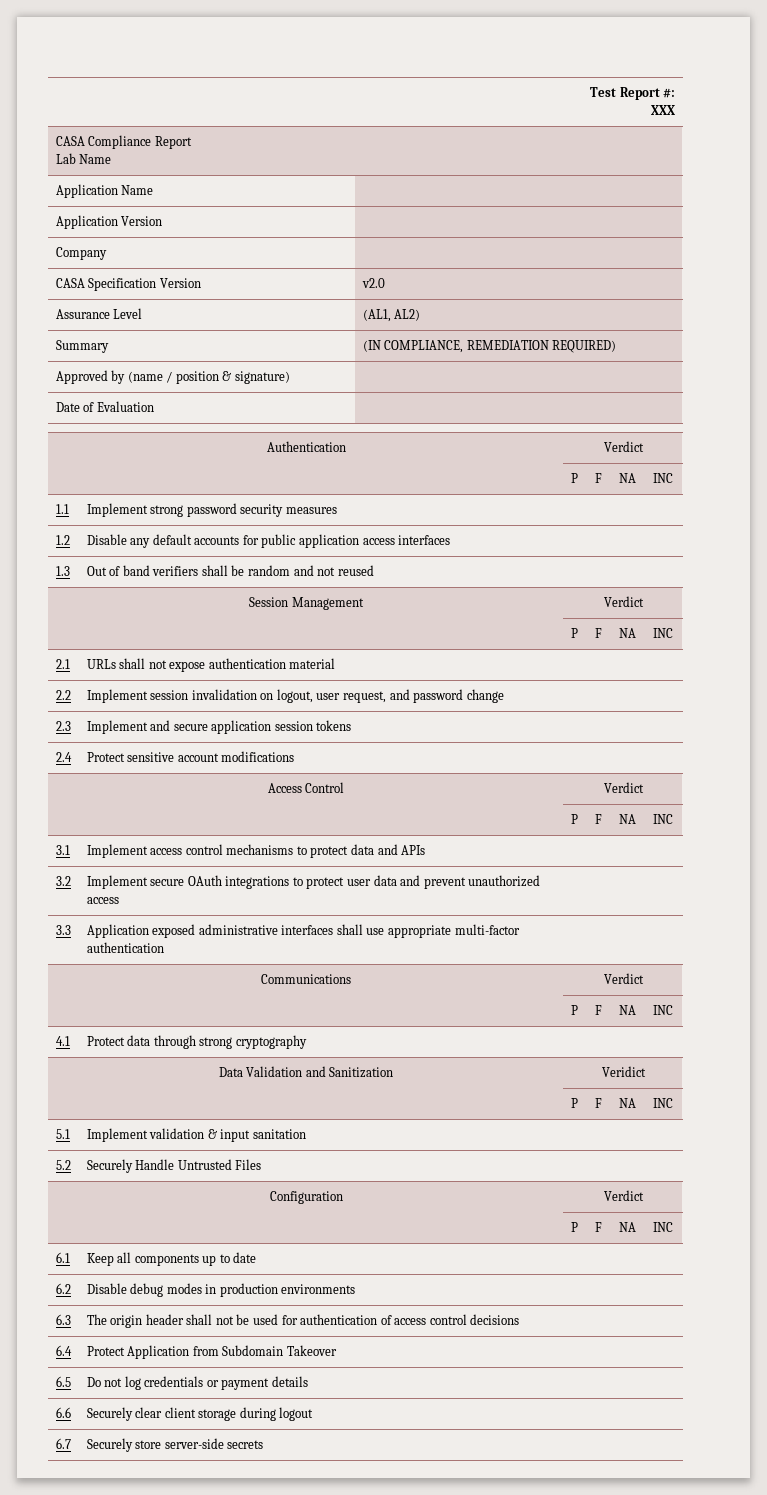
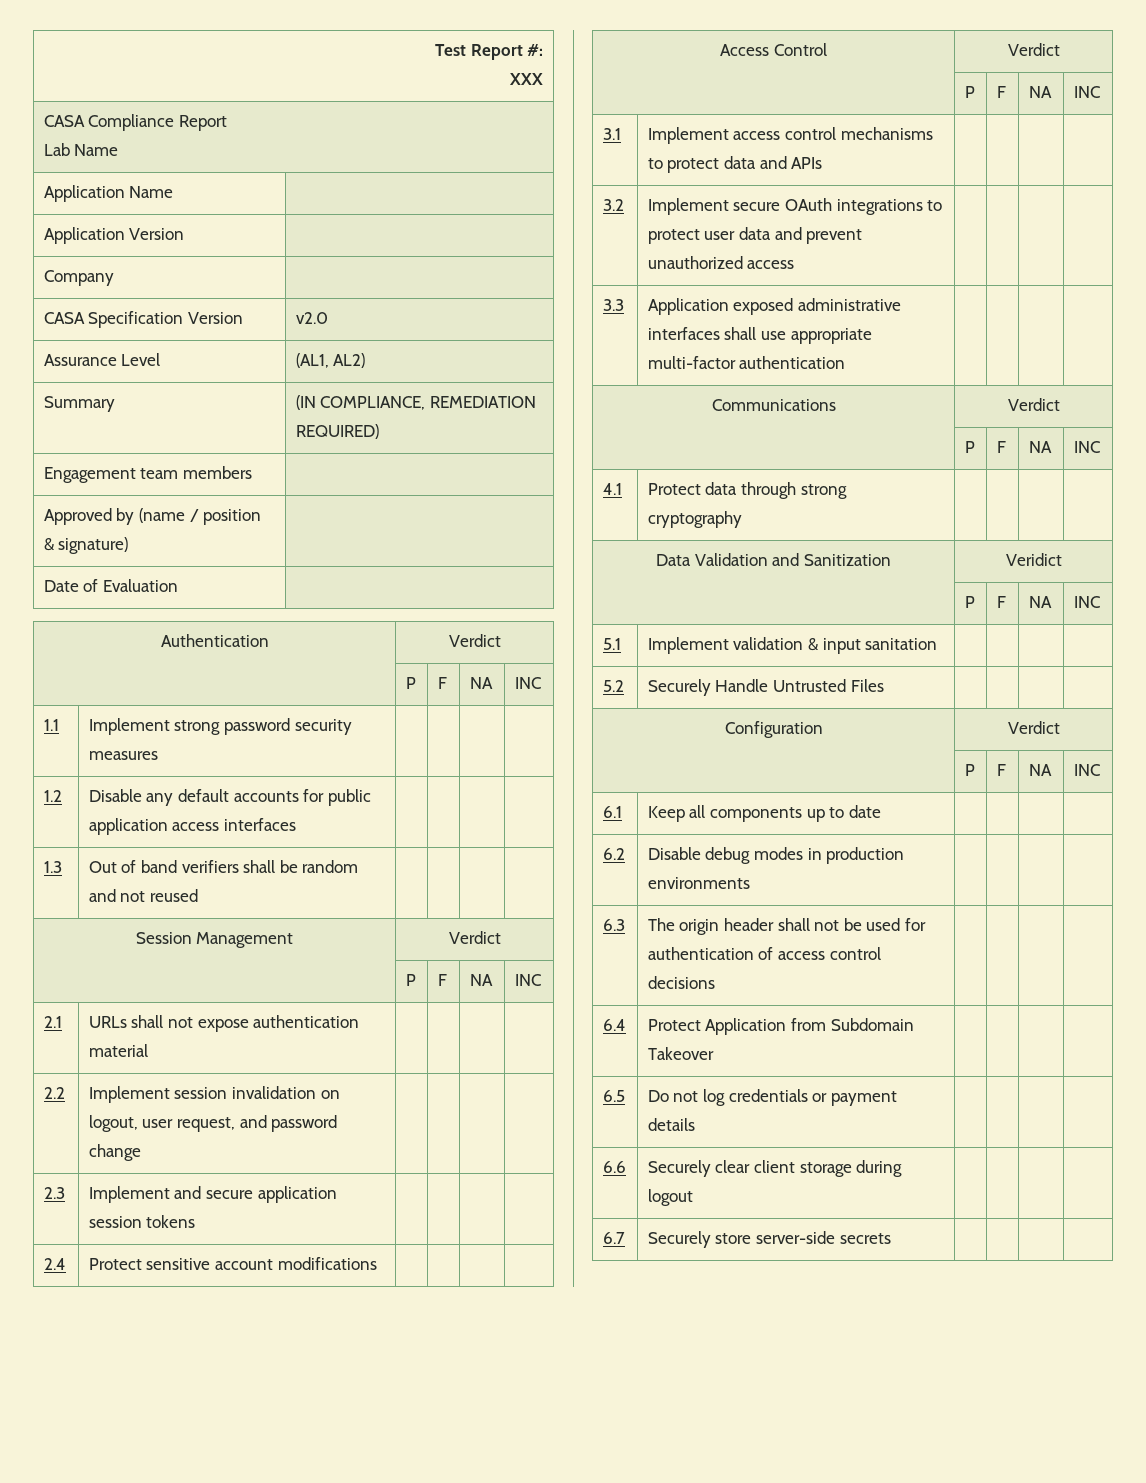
(617, 346) none -> [43,466,253,483] // Engagement team members |

